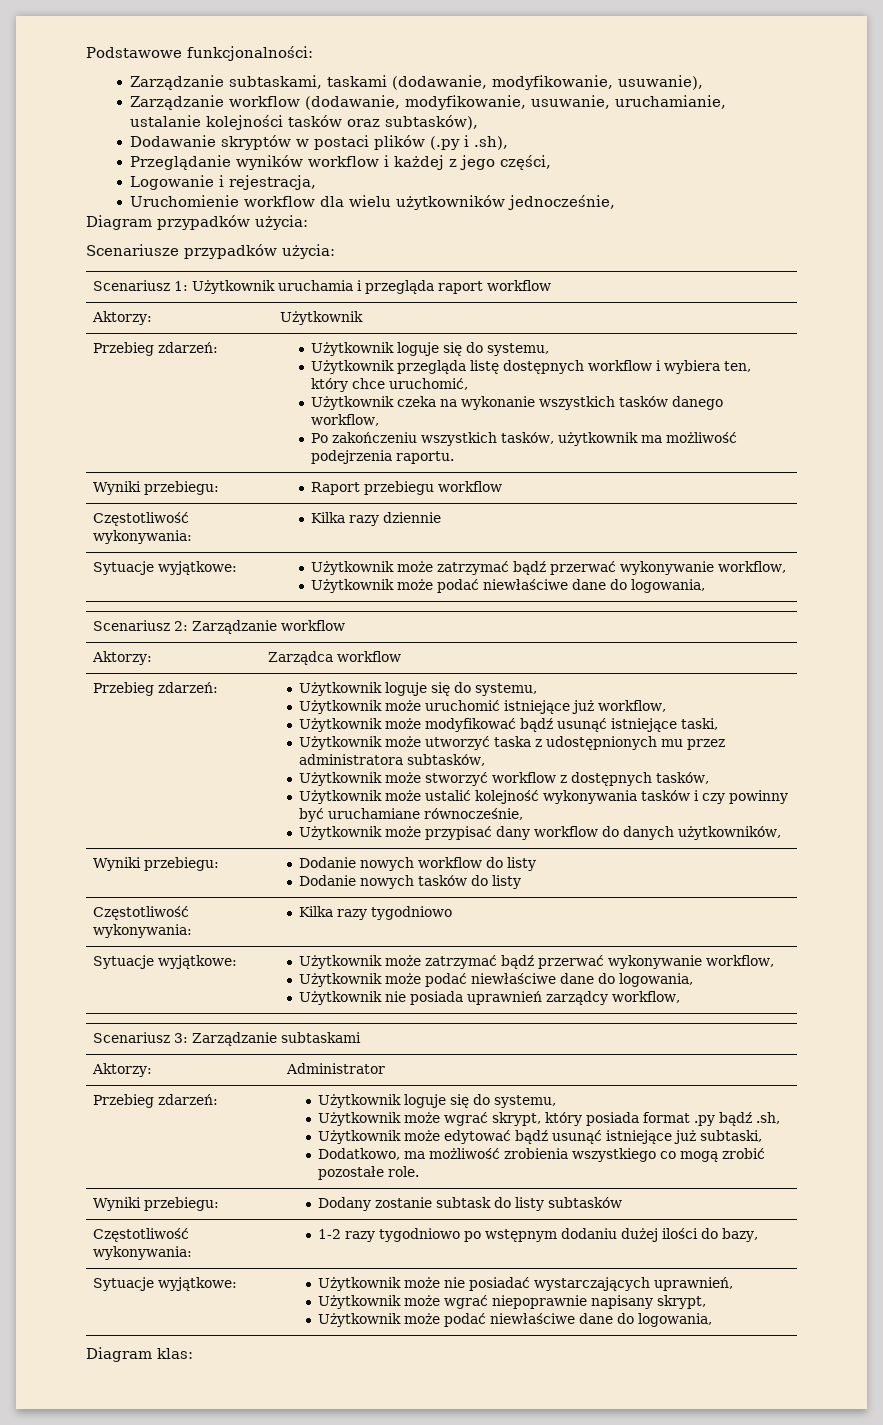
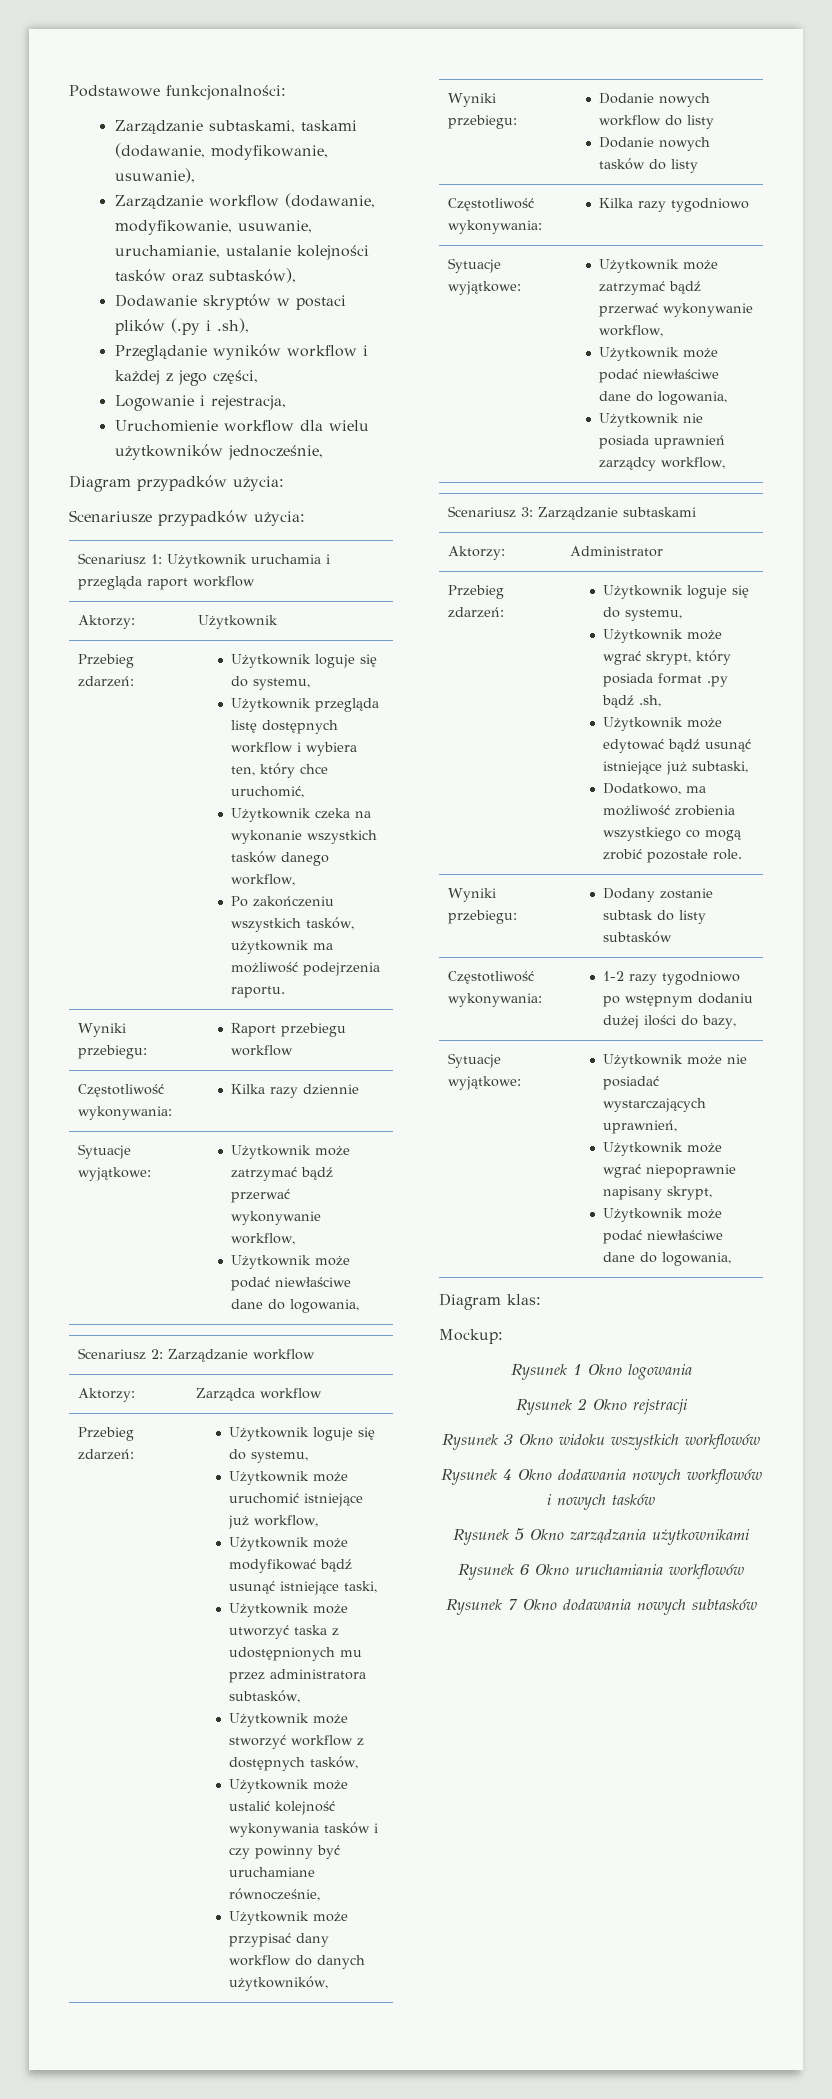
(193, 1353) none -> [439,1329,503,1344] [510,1364,692,1380] [515,1398,688,1415] [442,1434,760,1450] [440,1469,762,1485] [547,1494,655,1510] [453,1528,750,1545] [458,1564,744,1580] [445,1599,757,1615] // Mockup: // Rysunek 1 Okno logowania // Rysunek 2 Okno rejstracji // Rysunek 3 Okno widoku wszystkich workflowów // Rysunek 4 Okno dodawania nowych workflowów i nowych tasków // Rysunek 5 Okno zarządzania użytkownikami // Rysunek 6 Okno uruchamiania workflowów // Rysunek 7 Okno dodawania nowych subtasków

